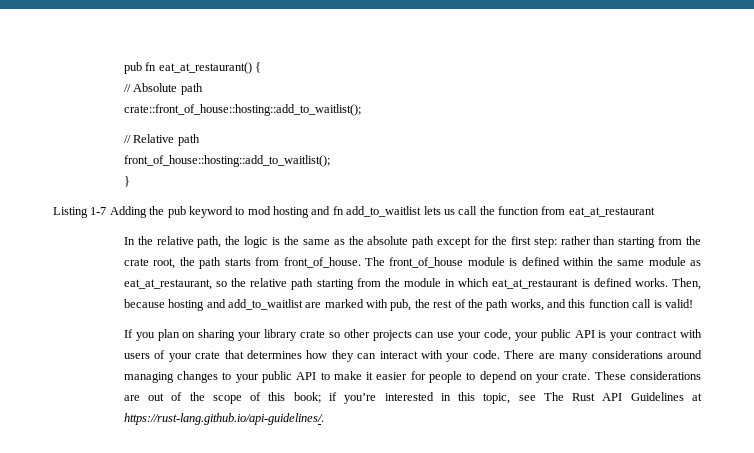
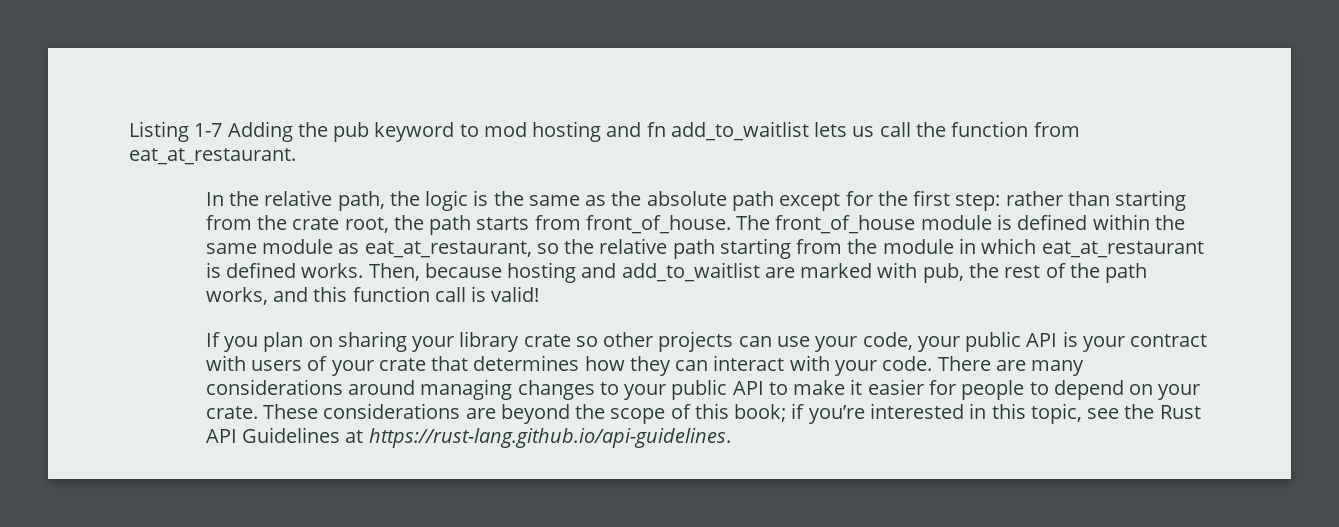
[123,62,261,74] [123,83,203,95] [123,104,361,116] [123,134,200,146] [123,155,330,167] [123,176,130,187] pub fn eat_at_restaurant() { // // Absolute path // crate::front_of_house::hosting::add_to_waitlist(); // // Relative path // front_of_house::hosting::add_to_waitlist(); // } // -> (129, 131) none
[568,207,655,217] eat_at_restaurant -> [129,148,296,165] eat_at_restaurant.
[148,392,183,401] out of -> [500,404,570,424] beyond
[543,392,564,401] The -> [1124,404,1155,419] the
[123,413,324,425] https://rust-lang.github.io/api-guidelines/. -> [368,428,731,448] https://rust-lang.github.io/api-guidelines.

